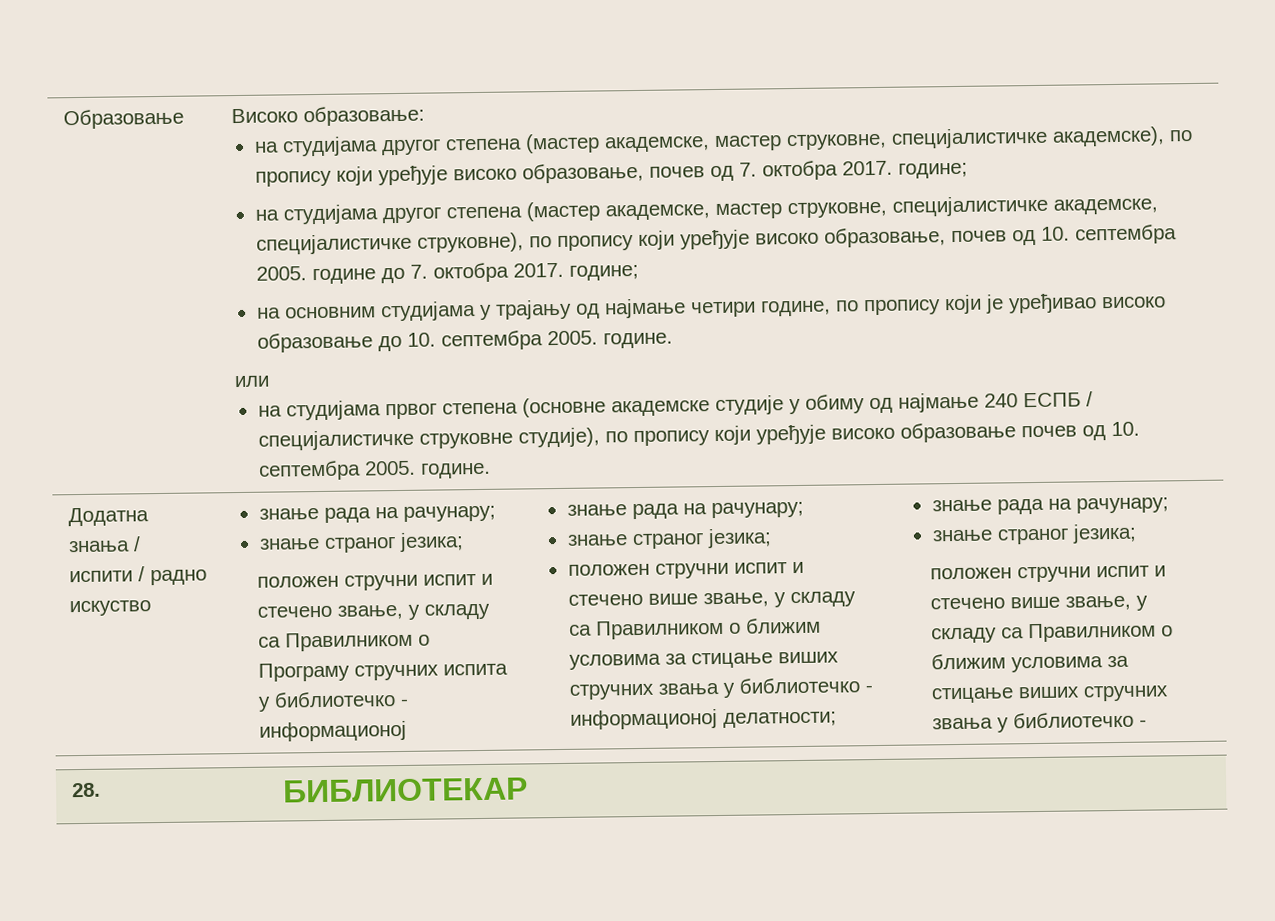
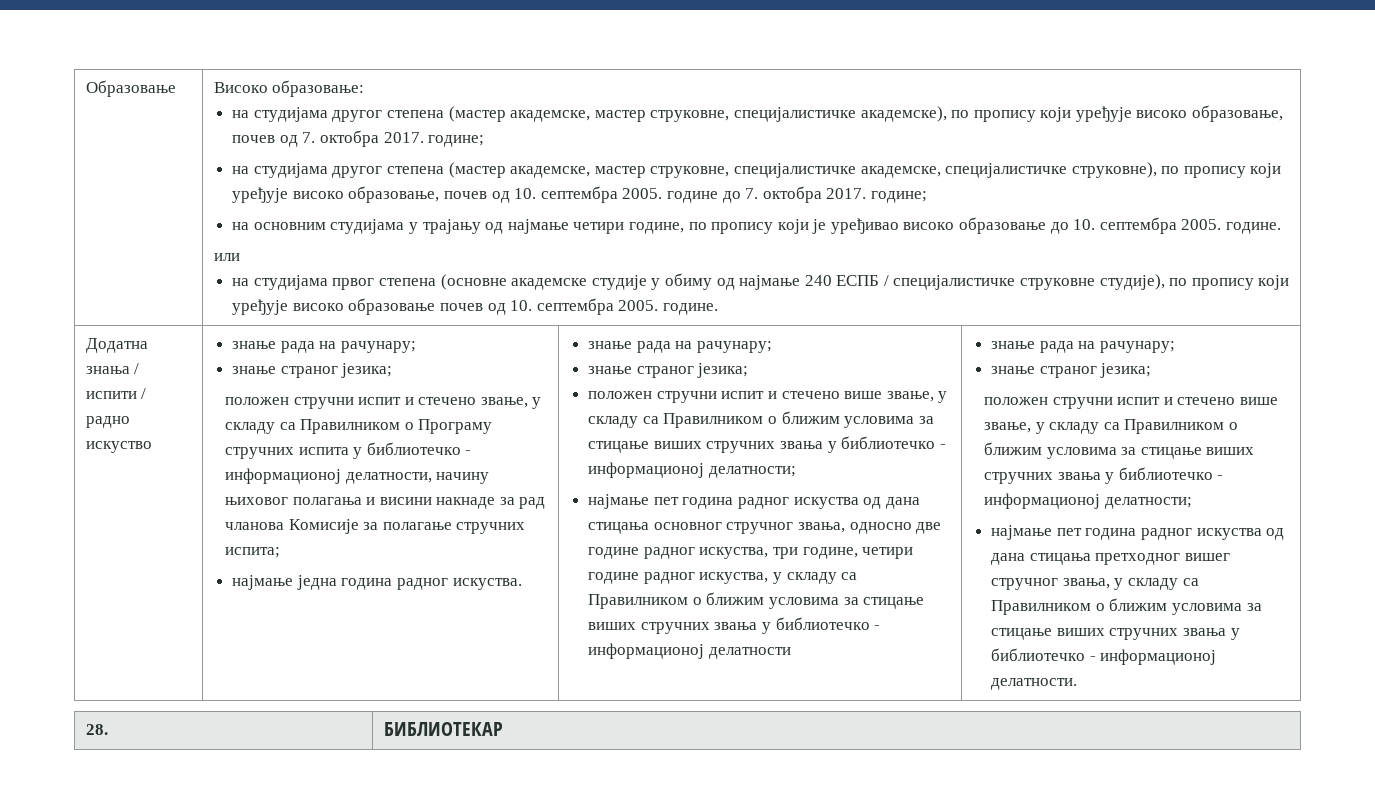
(408, 731) none -> [345,472,490,484] [224,497,546,509] [224,519,526,534] [224,547,280,558] [232,575,522,590] делатности, начину њиховог полагања и висини накнаде за рад чланова Комисије за полагање стручних испита; // најмање једна година радног искуства.
(837, 719) none -> [588,494,920,509] [588,522,942,534] [588,547,914,559] [588,572,858,584] [588,592,925,609] [588,617,881,634] [588,643,791,659] // најмање пет година радног искуства од дана стицања основног стручног звања, односно две године радног искуства, три године, четири године радног искуства, у складу са Правилником о ближим условима за стицање виших стручних звања у библиотечко - информационој делатности
(1148, 723) none -> [983,493,1192,509] [991,525,1285,540] [991,553,1230,565] [991,578,1199,590] [991,598,1262,615] [991,628,1240,640] [991,648,1217,665] [991,678,1078,690] информационој делатности; // најмање пет година радног искуства од дана стицања претходног вишег стручног звања, у складу са Правилником о ближим условима за стицање виших стручних звања у библиотечко - информационој делатности.

